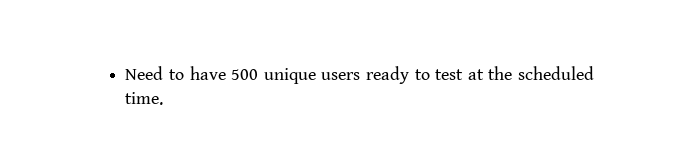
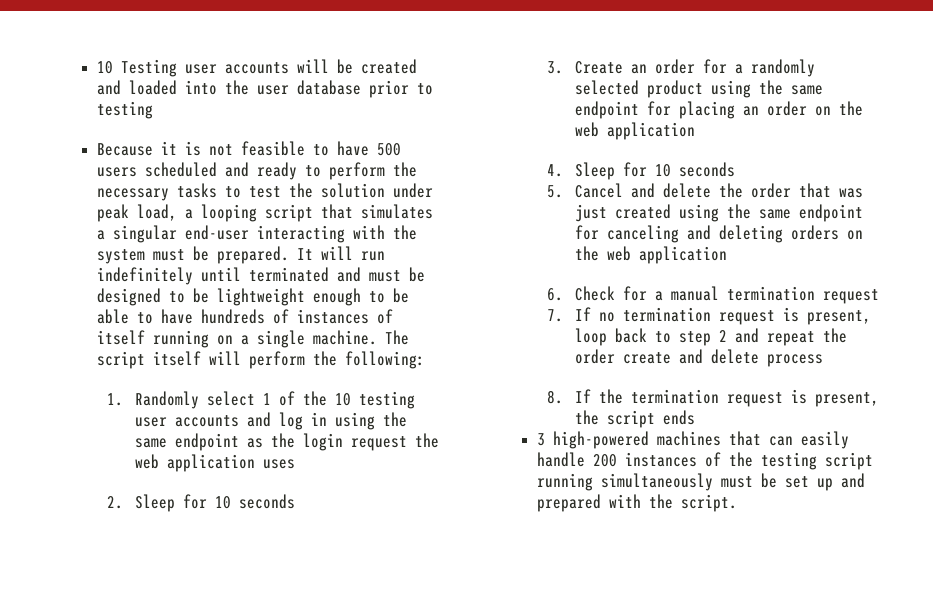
[125,66,595,84] [125,92,164,105] Need to have 500 unique users ready to test at the scheduled time. -> [96,59,417,77] [96,80,433,98] [96,101,153,119] [96,141,401,156] [96,162,417,180] [96,183,433,201] [96,204,433,222] [96,225,417,243] [96,246,385,264] [96,267,425,285] [96,288,409,306] [96,309,393,324] [96,330,409,348] [96,351,425,369] [106,391,415,409] [134,412,407,430] [134,433,439,451] [134,454,295,472] [106,494,295,512] [546,59,815,77] [574,80,823,98] [574,101,863,119] [574,122,695,140] [546,162,735,180] [546,183,863,198] [574,204,863,222] [574,225,863,243] [574,246,727,264] [546,286,879,304] [546,307,871,325] [574,328,847,346] [574,349,823,367] [546,389,879,407] [574,410,695,428] [536,431,849,449] [536,452,873,470] [536,473,865,491] [536,494,737,512] 10 Testing user accounts will be created and loaded into the user database prior to testing // Because it is not feasible to have 500 users scheduled and ready to perform the necessary tasks to test the solution under peak load, a looping script that simulates a singular end-user interacting with the system must be prepared. It will run indefinitely until terminated and must be designed to be lightweight enough to be able to have hundreds of instances of itself running on a single machine. The script itself will perform the following: // 1. Randomly select 1 of the 10 testing user accounts and log in using the same endpoint as the login request the web application uses // 2. Sleep for 10 seconds // 3. Create an order for a randomly selected product using the same endpoint for placing an order on the web application // 4. Sleep for 10 seconds // 5. Cancel and delete the order that was just created using the same endpoint for canceling and deleting orders on the web application // 6. Check for a manual termination request // 7. If no termination request is present, loop back to step 2 and repeat the order create and delete process // 8. If the termination request is present, the script ends // 3 high-powered machines that can easily handle 200 instances of the testing script running simultaneously must be set up and prepared with the script.

